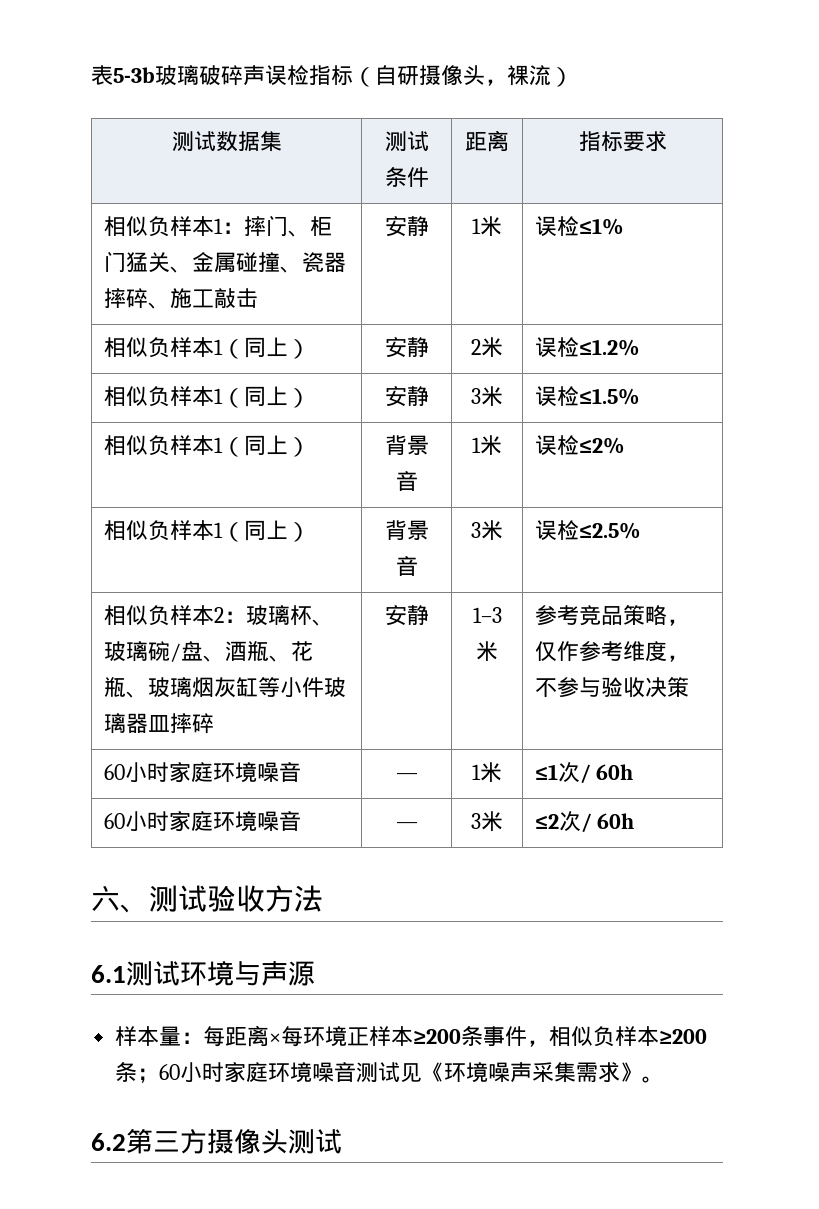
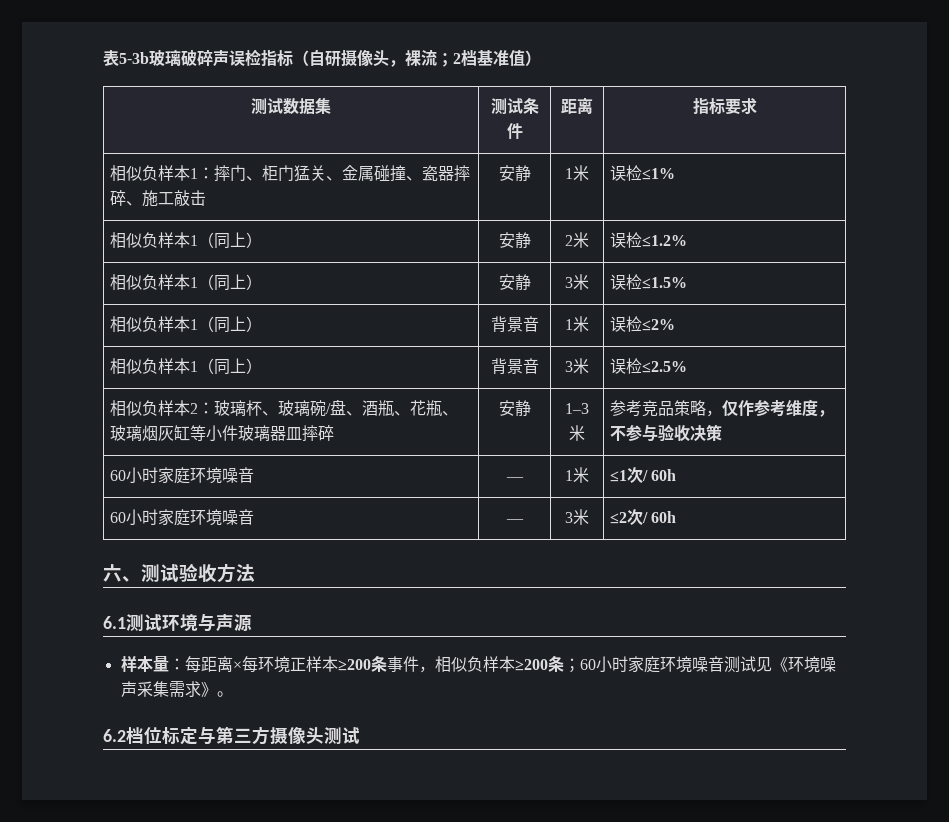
(551, 75) none -> [437,49,525,67] ；2档基准值
(126, 1142) none -> [126,726,216,745] 档位标定与

